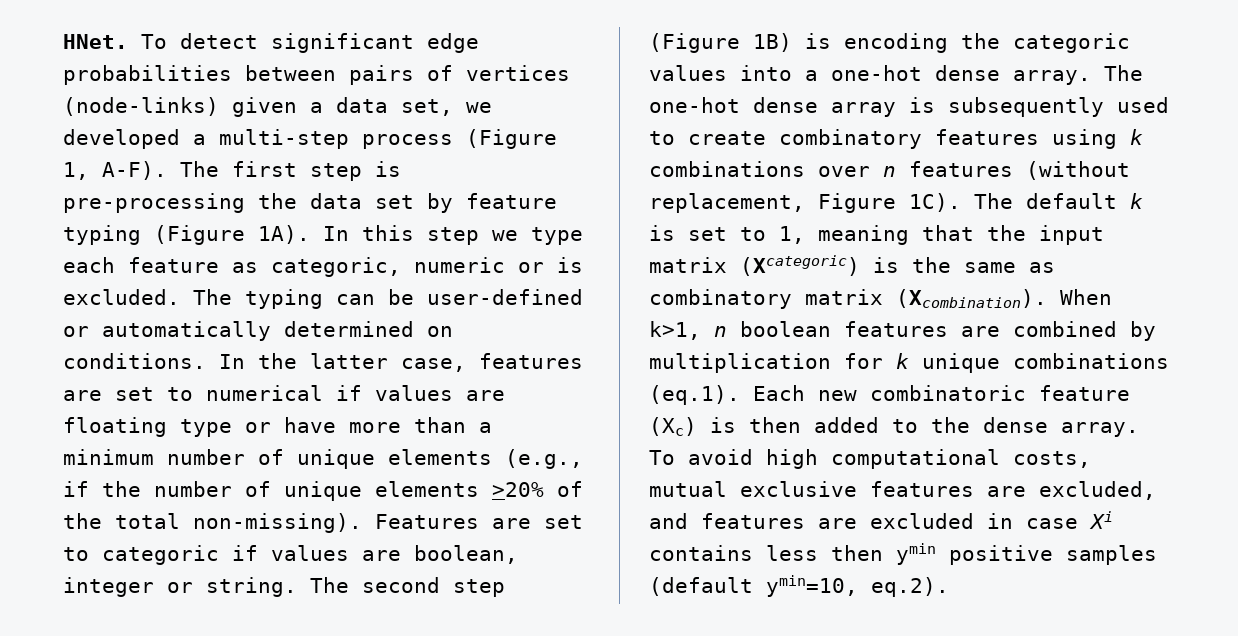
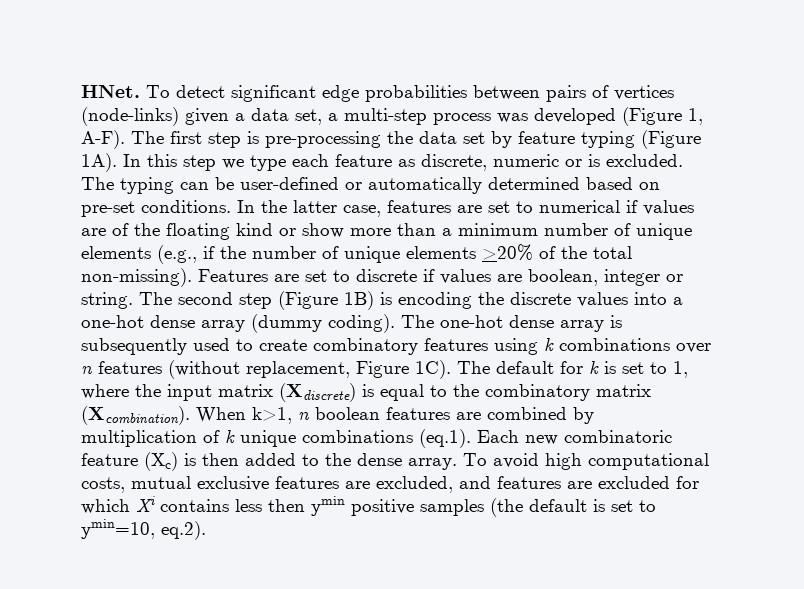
[466,102,492,113] [63,129,180,149] we developed -> (322, 117) none
(453, 141) none -> [497,108,616,125] was developed
[271,257,401,277] categoric, -> [421,154,487,171] discrete,
[427,326,453,337] on -> [586,177,660,190] [81,201,135,217] based on pre-set
[63,417,336,437] floating type or have -> [112,223,344,240] of the floating kind or show
[102,545,219,565] categoric -> [356,269,417,282] discrete
[1013,33,1130,53] categoric -> [510,292,571,305] discrete
[1013,70,1091,85] array. -> [201,314,395,333] array (dummy coding).
(1117, 201) none -> [560,361,583,374] for
[818,225,974,245] meaning that -> [81,384,129,399] where
[740,255,1055,276] (Xcategoric) is the same as -> [279,383,479,402] (Xdiscrete) is equal to the
[844,353,883,369] for -> [203,430,220,443] of
[987,513,1078,529] in case -> [676,476,699,489] [81,499,130,514] for which
[649,577,753,596] (default -> [490,498,656,517] (the default is set to

